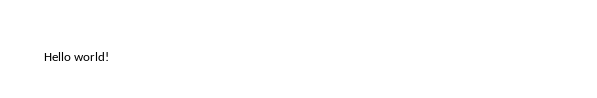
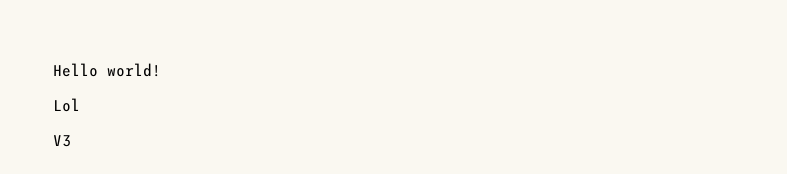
(110, 56) none -> [53,98,80,112] [53,135,71,147] // Lol // V3

